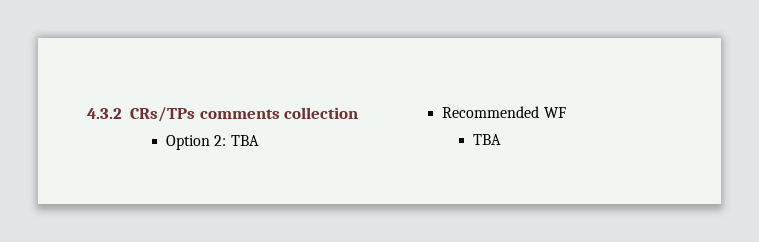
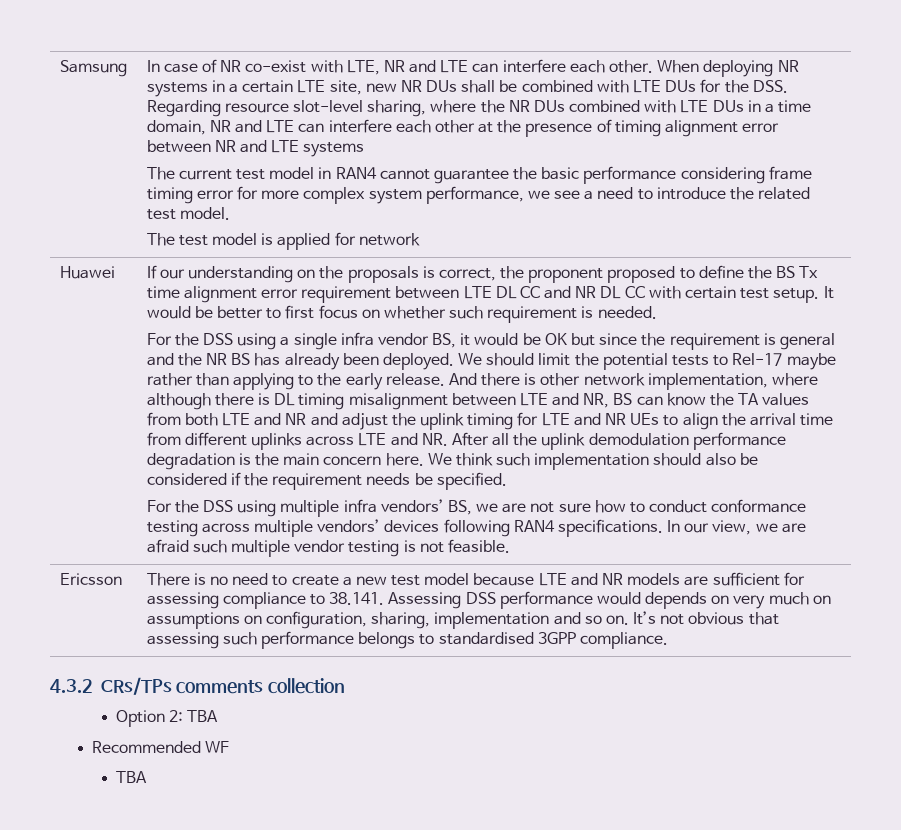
(87, 113) none -> [59,60,127,77] [146,59,799,77] [146,79,788,97] [146,100,812,117] [146,119,780,137] [146,140,365,157] [146,166,812,184] [146,186,811,204] [146,207,230,220] [146,232,420,250] [59,266,115,279] [146,265,819,283] [146,286,834,303] [146,305,657,323] [146,332,835,350] [146,353,836,370] [146,373,819,390] [146,393,810,410] [146,412,834,430] [146,432,786,450] [146,453,758,470] [146,472,507,490] [146,499,807,517] [146,519,806,537] [146,539,510,557] [59,573,122,585] [146,572,805,586] [146,591,831,609] [146,611,779,629] [146,631,668,649] Samsung | In case of NR co-exist with LTE, NR and LTE can interfere each other. When deploying NR systems in a certain LTE site, new NR DUs shall be combined with LTE DUs for the DSS. Regarding resource slot-level sharing, where the NR DUs combined with LTE DUs in a time domain, NR and LTE can interfere each other at the presence of timing alignment error between NR and LTE systems // The current test model in RAN4 cannot guarantee the basic performance considering frame timing error for more complex system performance, we see a need to introduce the related test model. // The test model is applied for network // Huawei | If our understanding on the proposals is correct, the proponent proposed to define the BS Tx time alignment error requirement between LTE DL CC and NR DL CC with certain test setup. It would be better to first focus on whether such requirement is needed. // For the DSS using a single infra vendor BS, it would be OK but since the requirement is general and the NR BS has already been deployed. We should limit the potential tests to Rel-17 maybe rather than applying to the early release. And there is other network implementation, where although there is DL timing misalignment between LTE and NR, BS can know the TA values from both LTE and NR and adjust the uplink timing for LTE and NR UEs to align the arrival time from different uplinks across LTE and NR. After all the uplink demodulation performance degradation is the main concern here. We think such implementation should also be considered if the requirement needs be specified. // For the DSS using multiple infra vendors’ BS, we are not sure how to conduct conformance testing across multiple vendors’ devices following RAN4 specifications. In our view, we are afraid such multiple vendor testing is not feasible. // Ericsson | There is no need to create a new test model because LTE and NR models are sufficient for assessing compliance to 38.141. Assessing DSS performance would depends on very much on assumptions on configuration, sharing, implementation and so on. It’s not obvious that assessing such performance belongs to standardised 3GPP compliance. //

